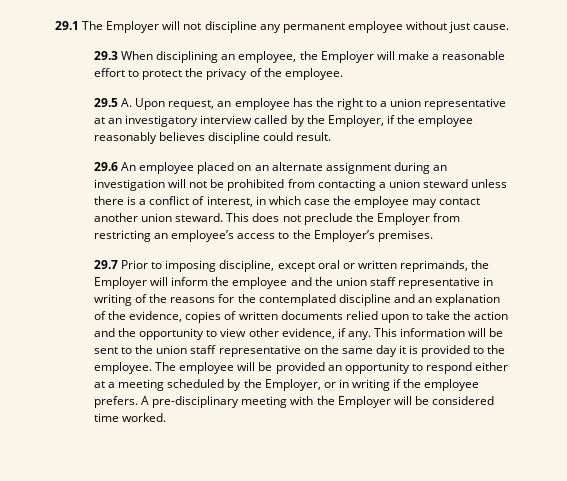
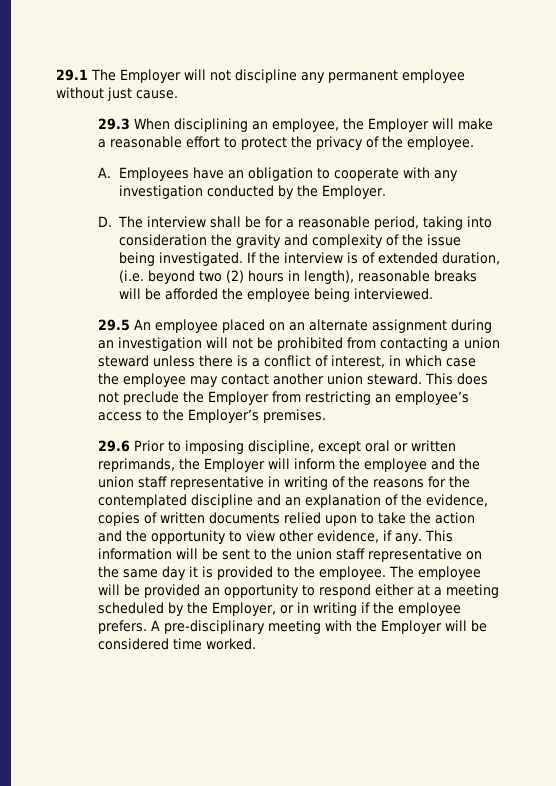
[94,98,507,110] [94,115,474,127] [94,132,332,144] [94,162,119,171] 29.5 A. Upon request, an employee has the right to a union representative at an investigatory interview called by the Employer, if the employee reasonably believes discipline could result. // 29.6 -> [97,167,458,181] [118,185,386,199] [97,216,492,230] [118,234,461,248] [118,252,500,266] [118,270,477,284] [118,288,433,302] [97,319,130,331] A. Employees have an obligation to cooperate with any investigation conducted by the Employer. // D. The interview shall be for a reasonable period, taking into consideration the gravity and complexity of the issue being investigated. If the interview is of extended duration, (i.e. beyond two (2) hours in length), reasonable breaks will be afforded the employee being interviewed. // 29.5
[94,260,119,269] 29.7 -> [97,440,130,452] 29.6

